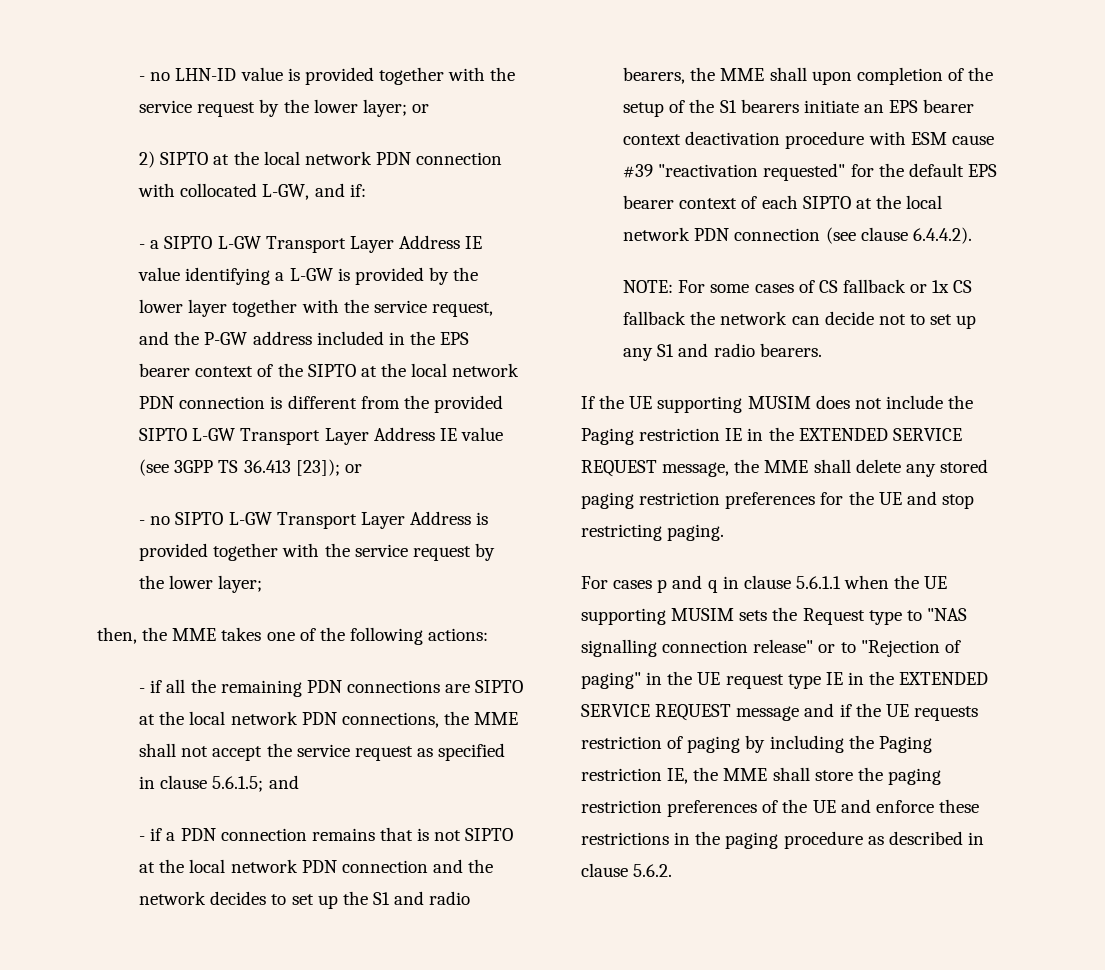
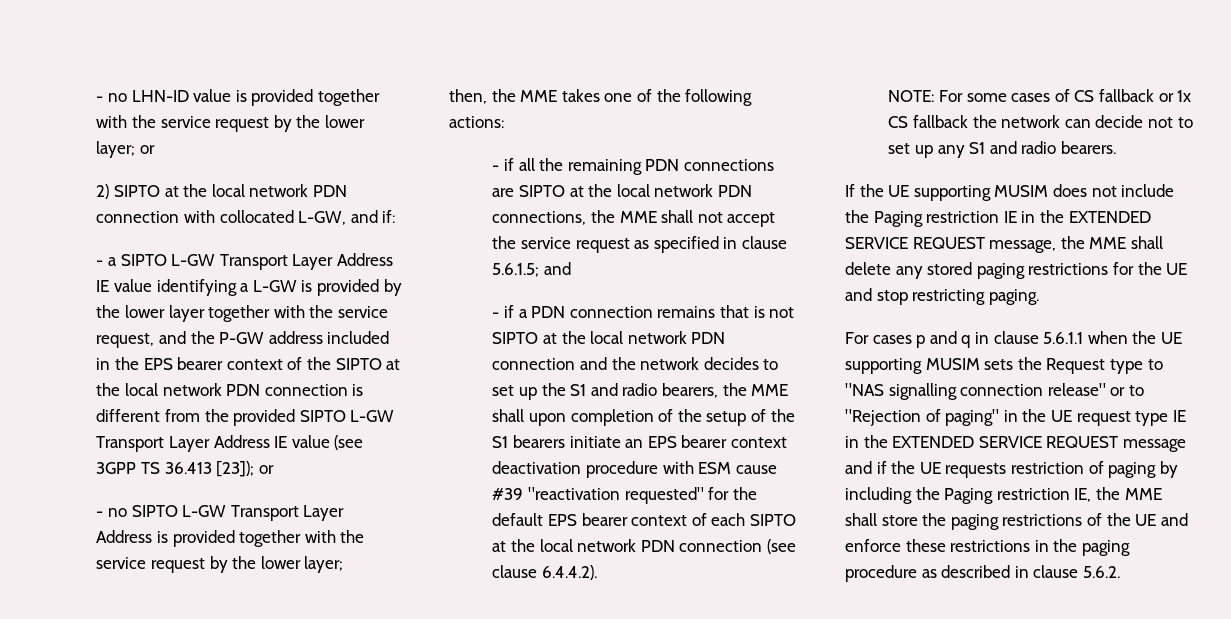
[639,492,816,509] restriction preferences -> [1028,263,1109,275] restrictions
[581,800,758,817] restriction preferences -> [1002,514,1083,526] restrictions

